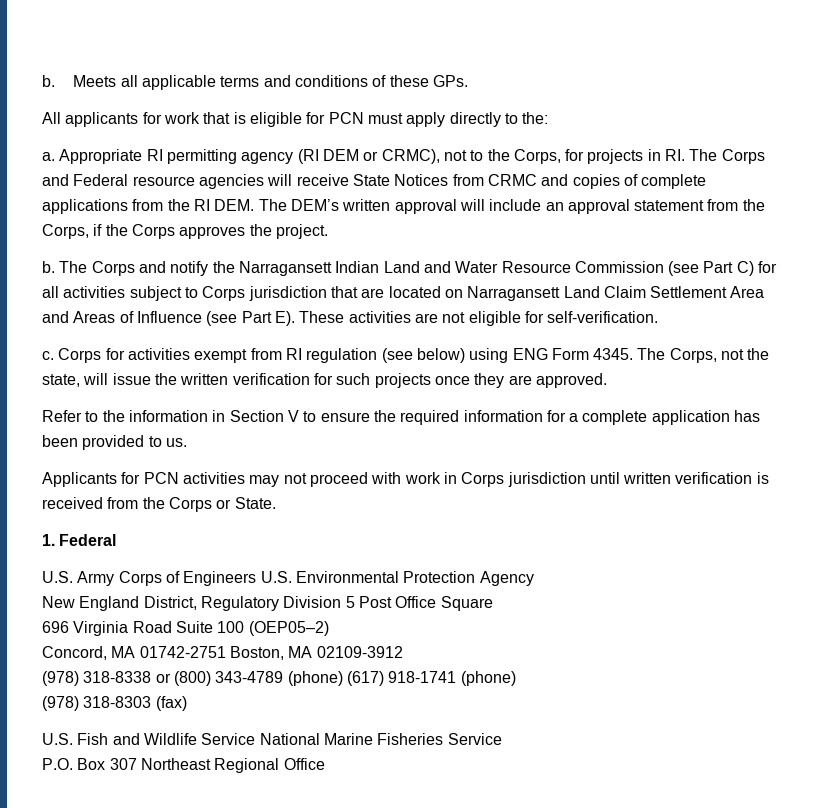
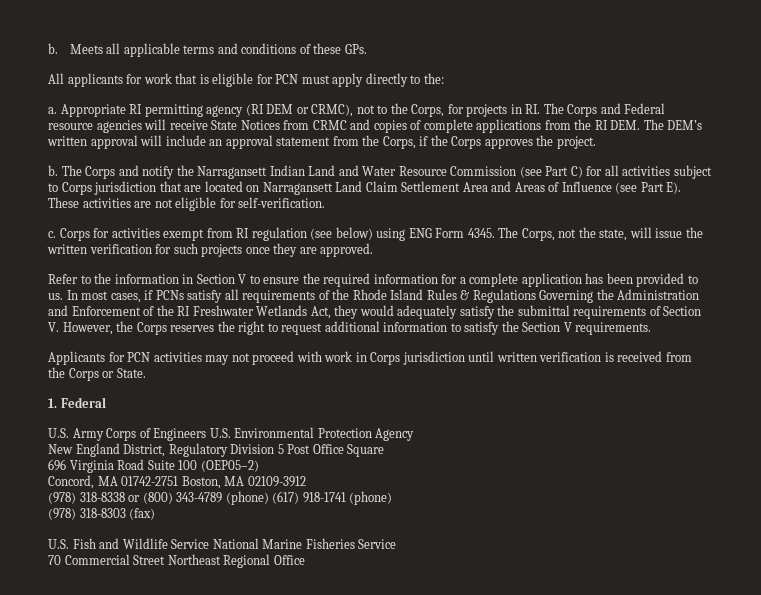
(187, 442) none -> [66,289,700,303] [48,305,702,319] [48,321,652,335] In most cases, if PCNs satisfy all requirements of the Rhode Island Rules & Regulations Governing the Administration and Enforcement of the RI Freshwater Wetlands Act, they would adequately satisfy the submittal requirements of Section V. However, the Corps reserves the right to request additional information to satisfy the Section V requirements.
[42,758,137,770] P.O. Box 307 -> [48,554,166,565] 70 Commercial Street

